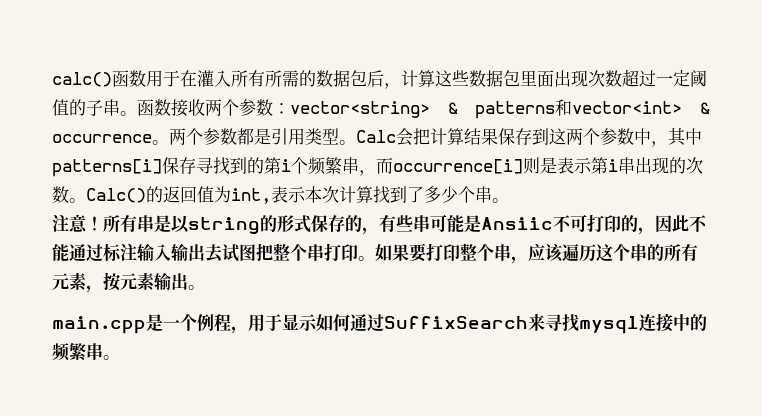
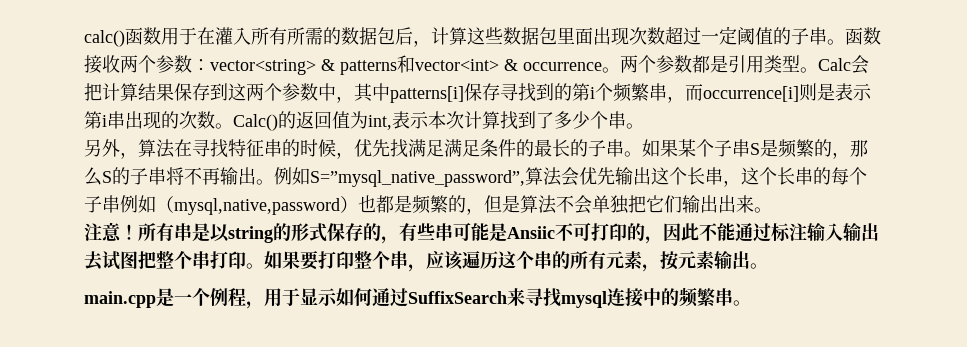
(509, 200) none -> [84,139,868,159] [84,167,867,187] [84,195,772,215] // 另外，算法在寻找特征串的时候，优先找满足满足条件的最长的子串。如果某个子串S是频繁的，那么S的子串将不再输出。例如S=”mysql_native_password”,算法会优先输出这个长串，这个长串的每个子串例如（mysql,native,password）也都是频繁的，但是算法不会单独把它们输出出来。

